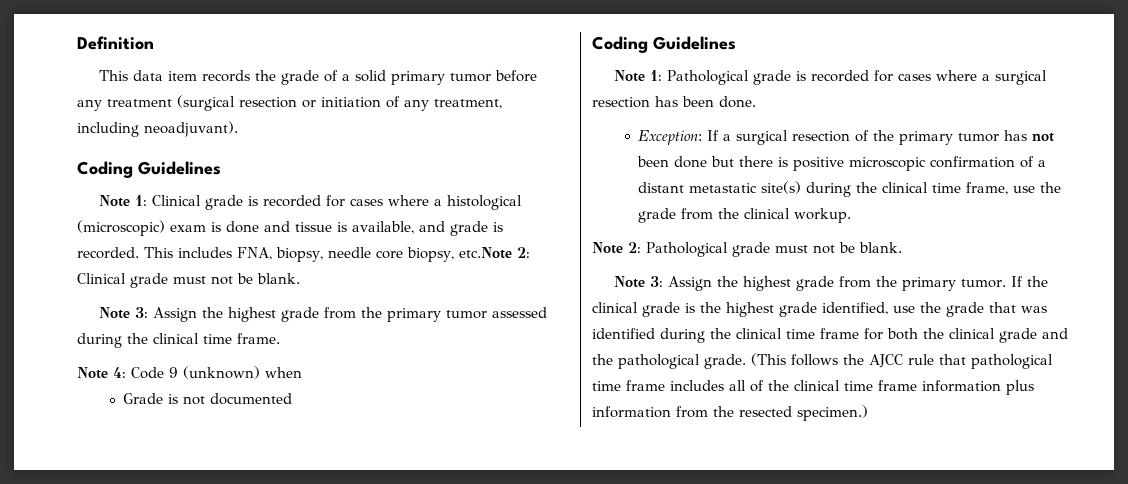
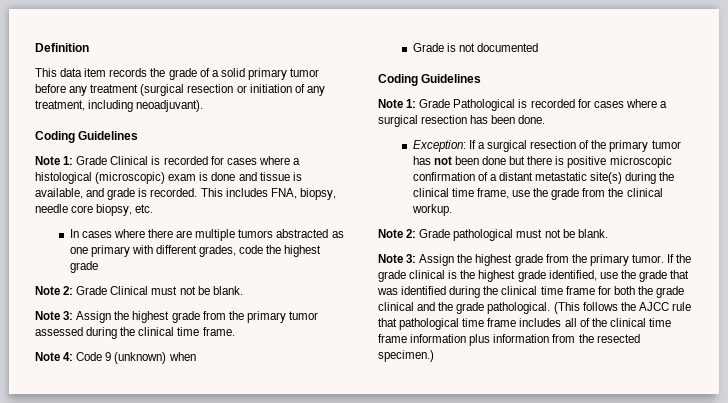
[152,195,244,210] Clinical grade -> [76,156,149,165] Grade Clinical
[458,247,530,259] [77,273,168,288] etc.Note 2: Clinical grade -> [135,204,154,213] [69,229,344,241] [69,245,322,257] [69,261,98,273] [35,286,149,295] etc. // In cases where there are multiple tumors abstracted as one primary with different grades, code the highest grade // Note 2: Grade Clinical
[667,70,792,85] Pathological grade -> [419,99,516,111] Grade Pathological
[646,242,770,257] Pathological grade -> [419,229,514,241] Grade pathological
[592,302,680,317] clinical grade -> [378,270,446,282] grade clinical
[949,328,1068,343] [592,354,746,369] clinical grade and the pathological grade. -> [656,286,685,298] [378,302,551,314] grade clinical and the grade pathological.

